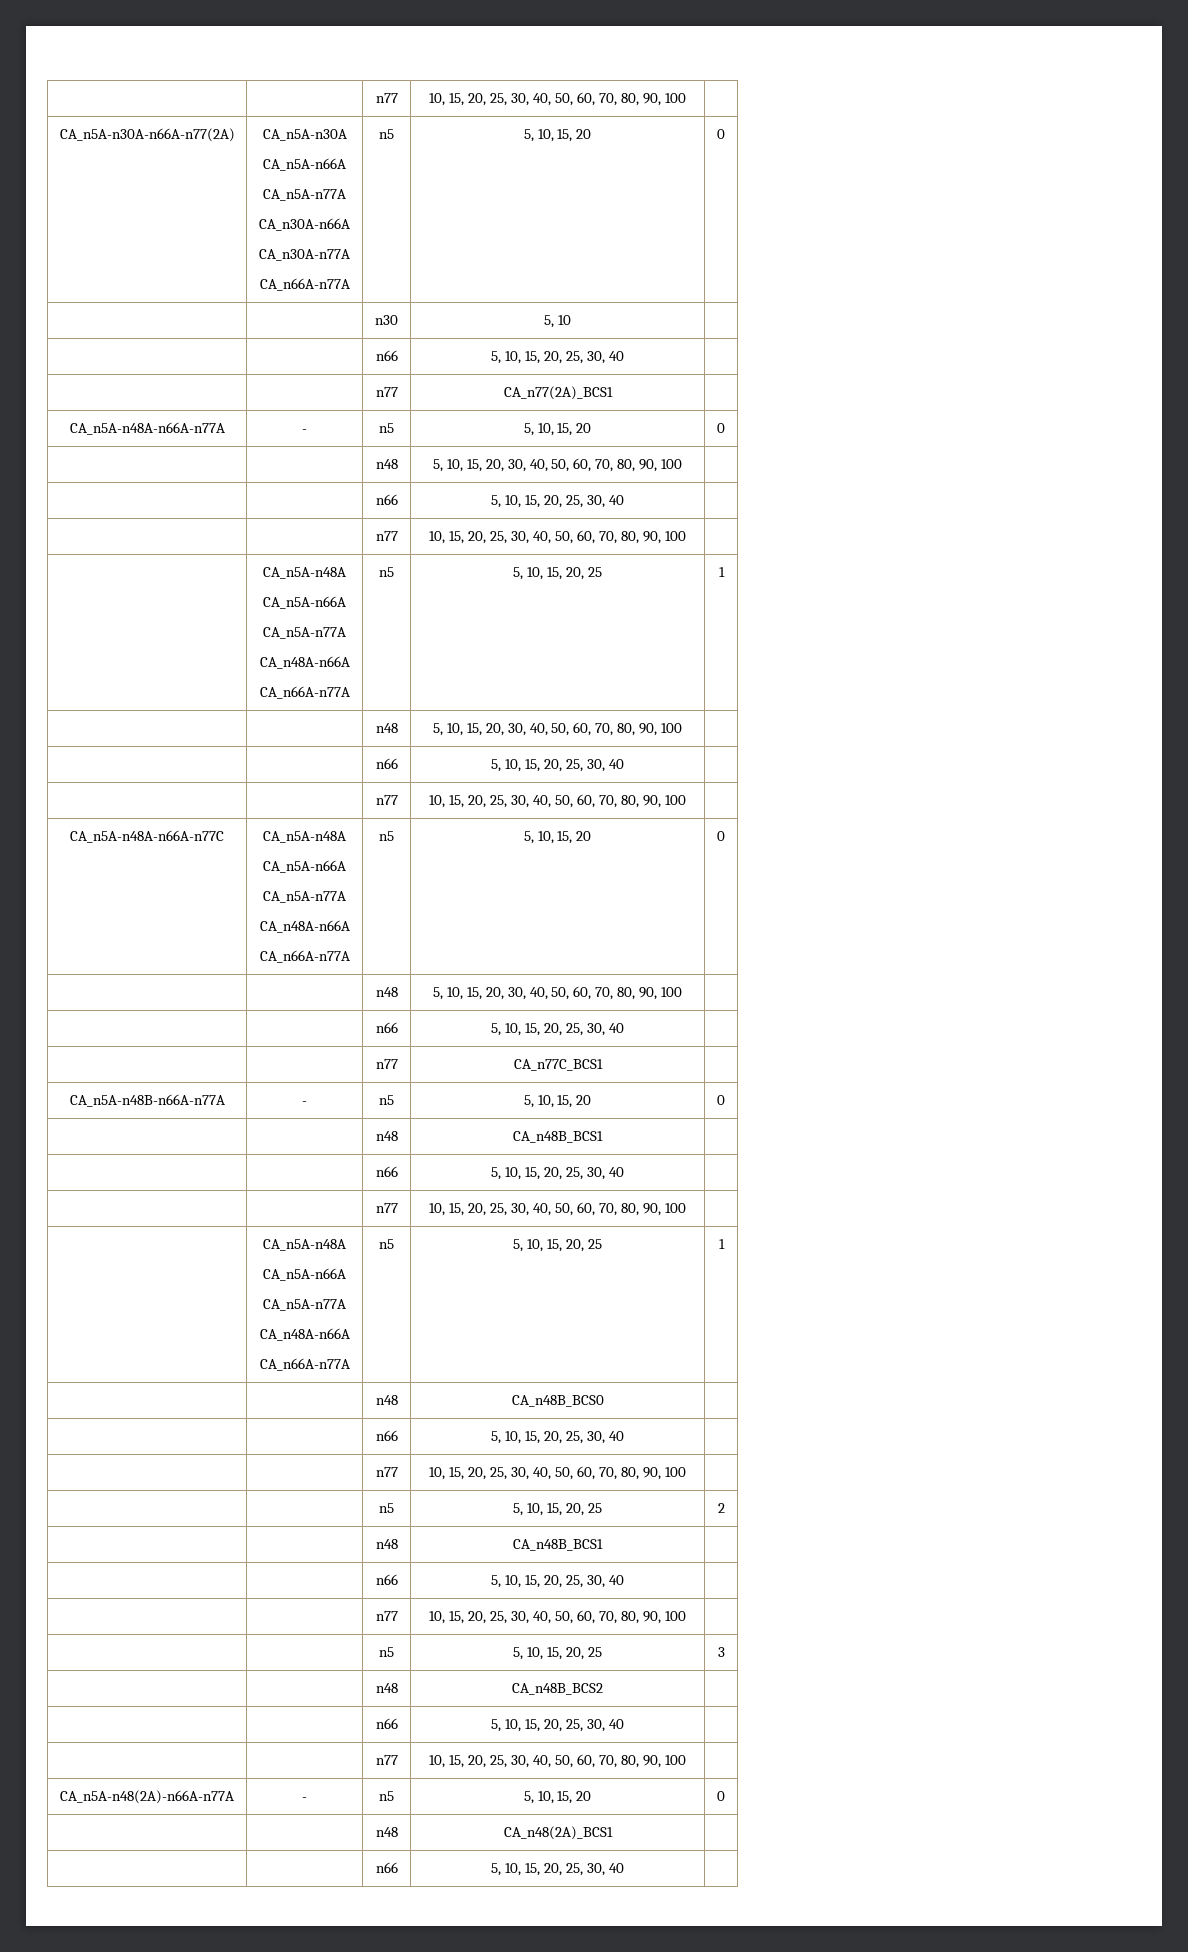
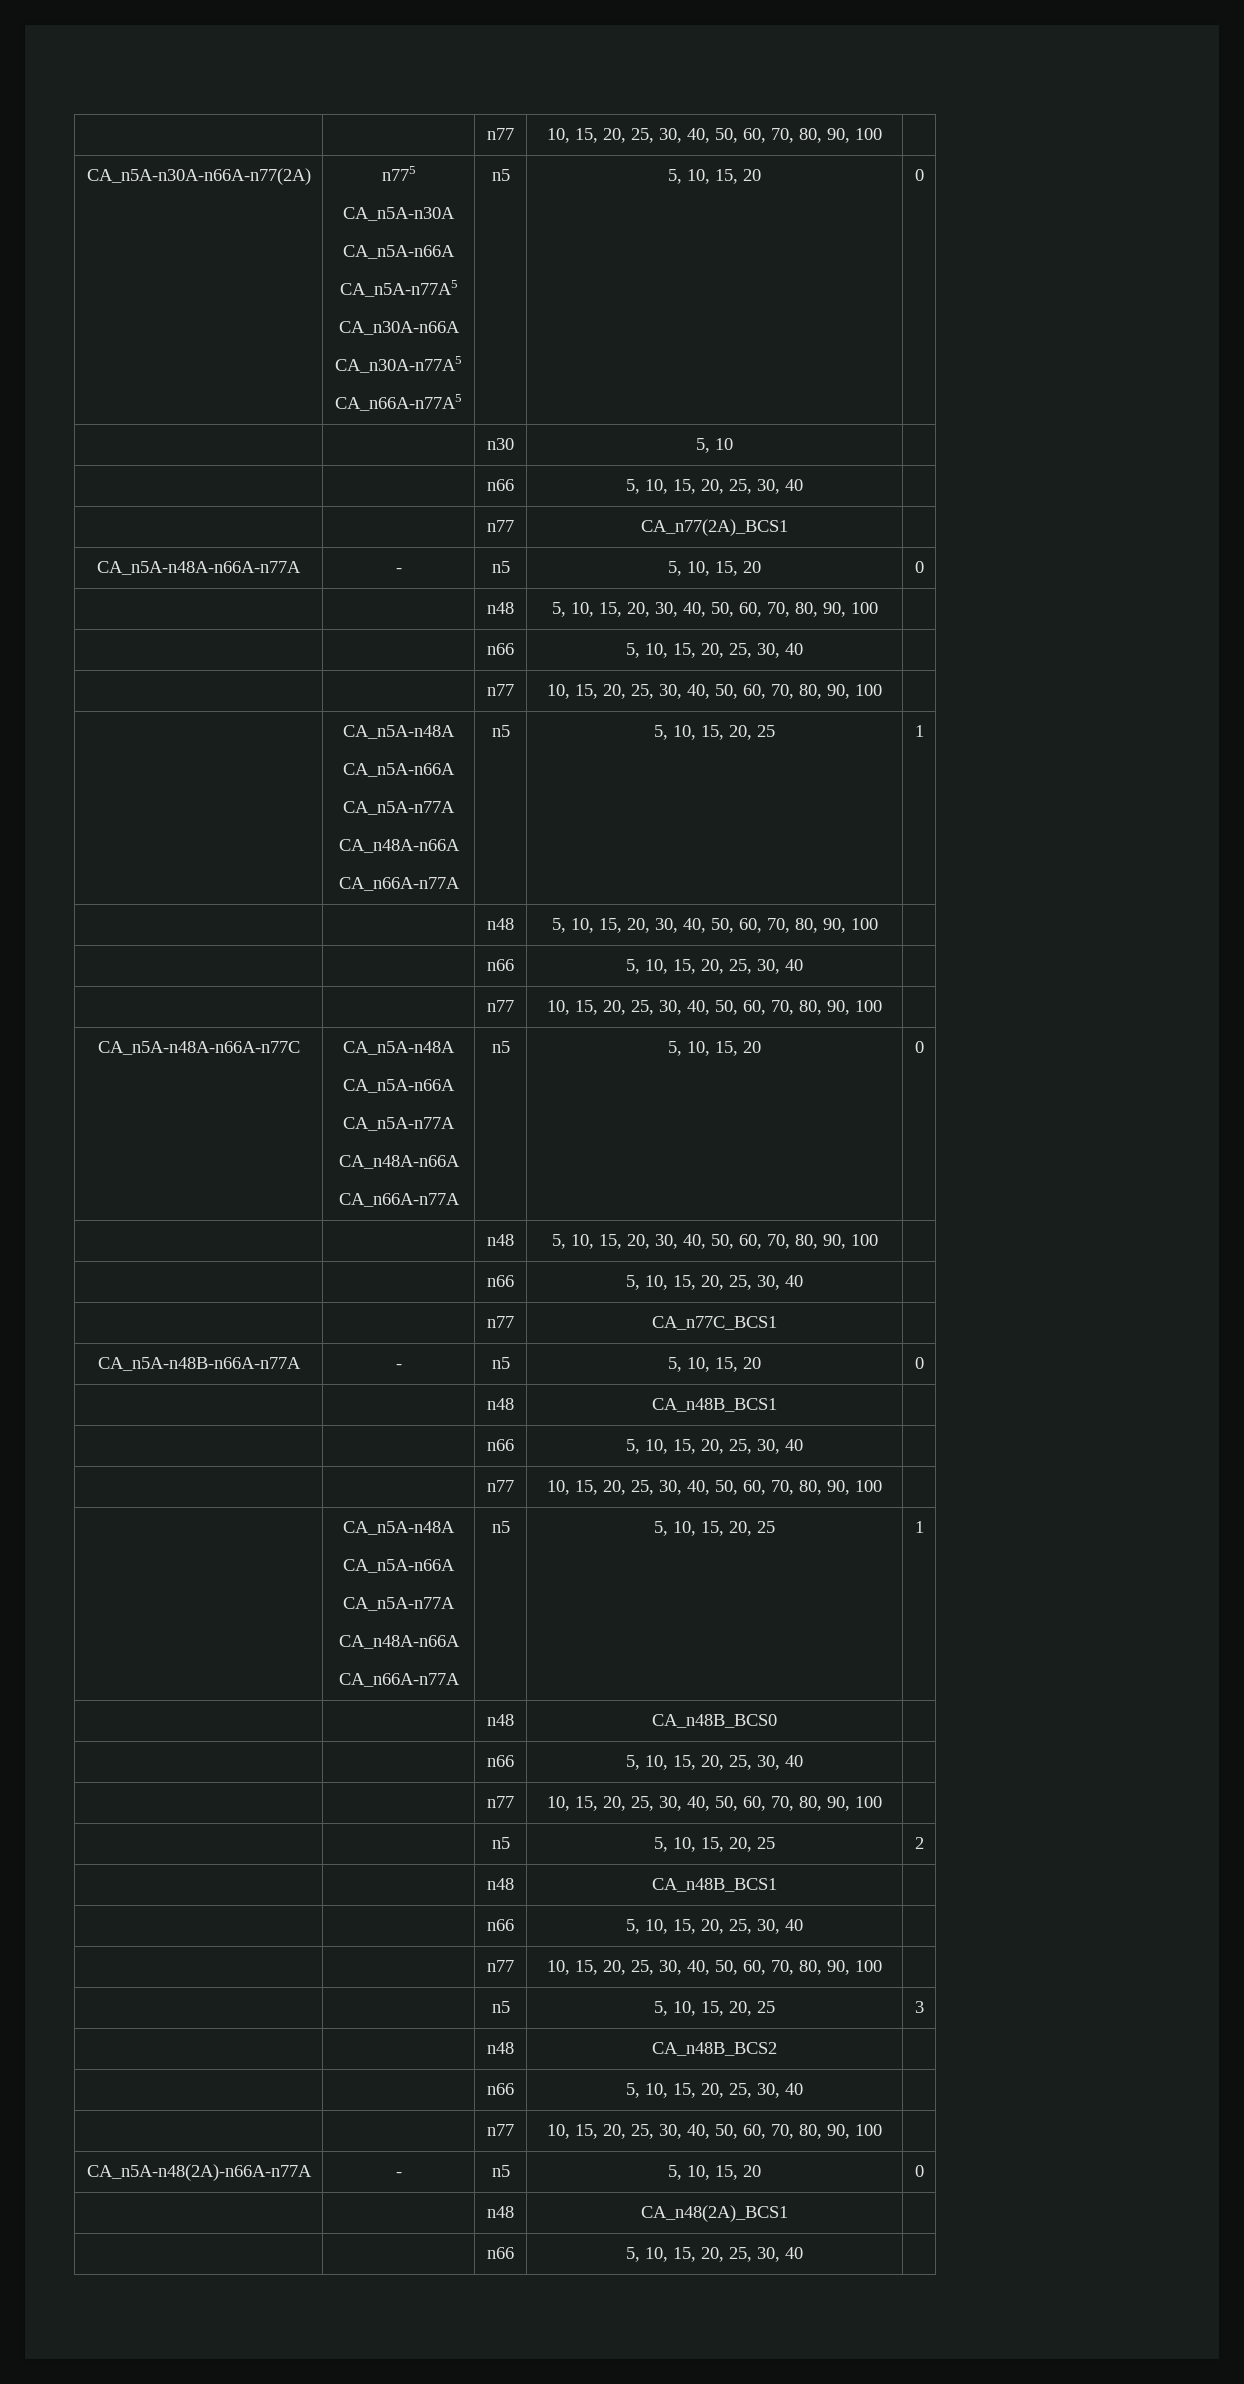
(235, 135) none -> [381,166,416,181] n775 //
[263,189,346,201] CA_n5A-n77A -> [339,280,458,297] CA_n5A-n77A5
[259,249,350,261] [259,278,350,291] CA_n30A-n77A // CA_n66A-n77A -> [335,356,462,373] [335,394,462,411] CA_n30A-n77A5 // CA_n66A-n77A5

